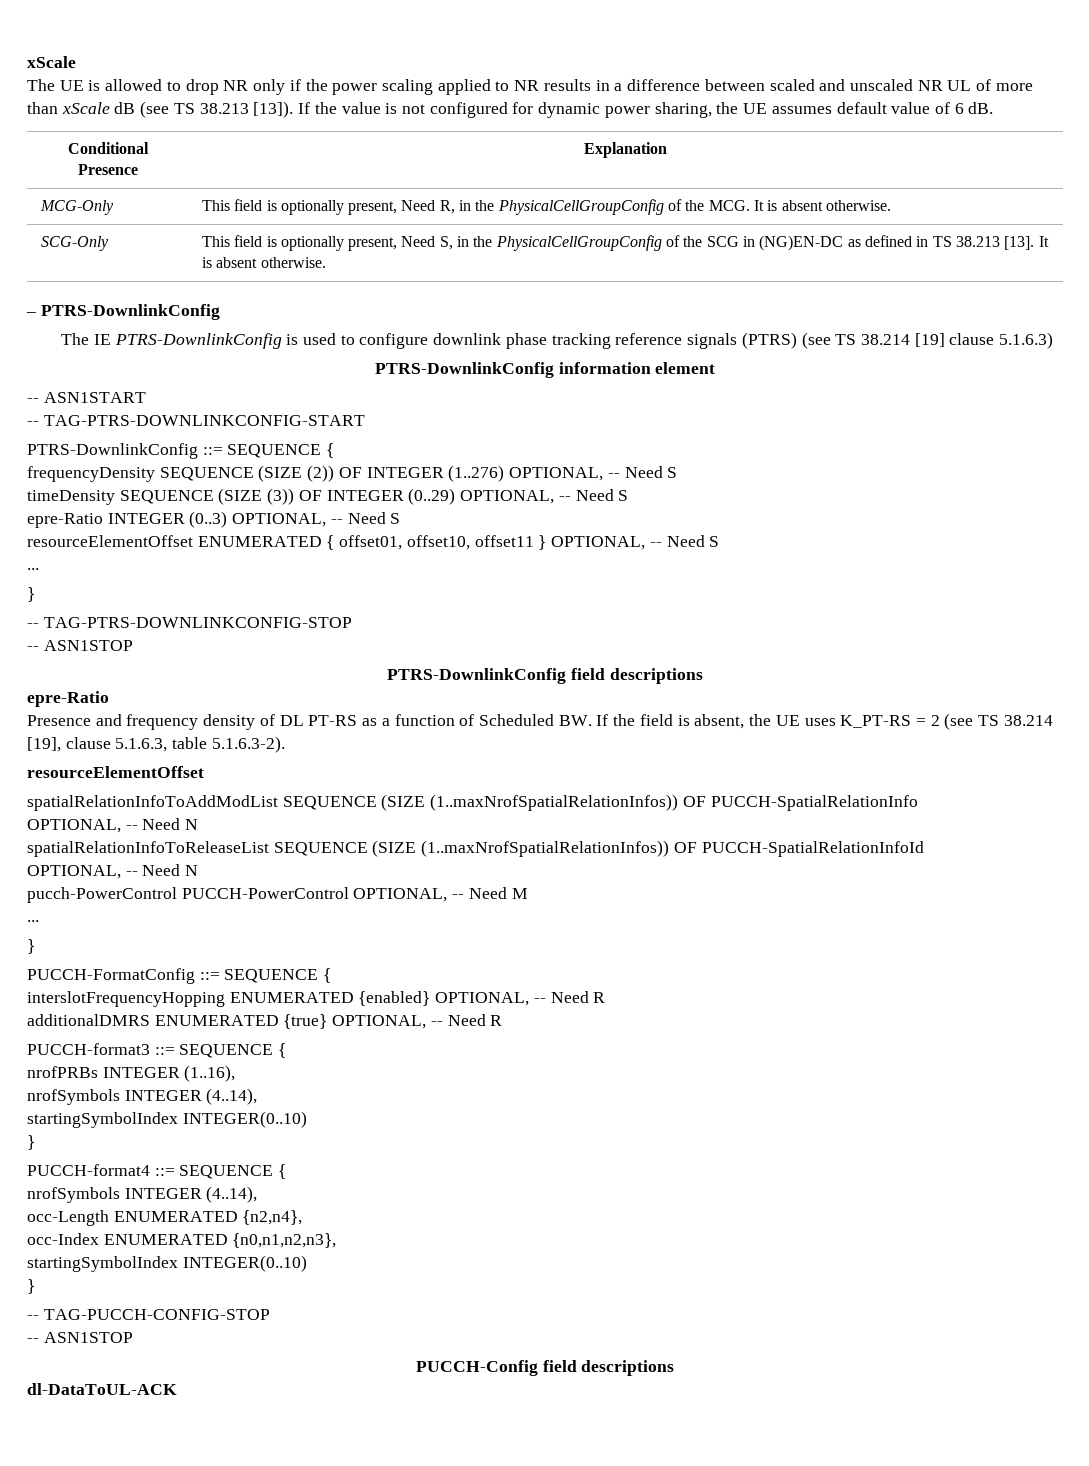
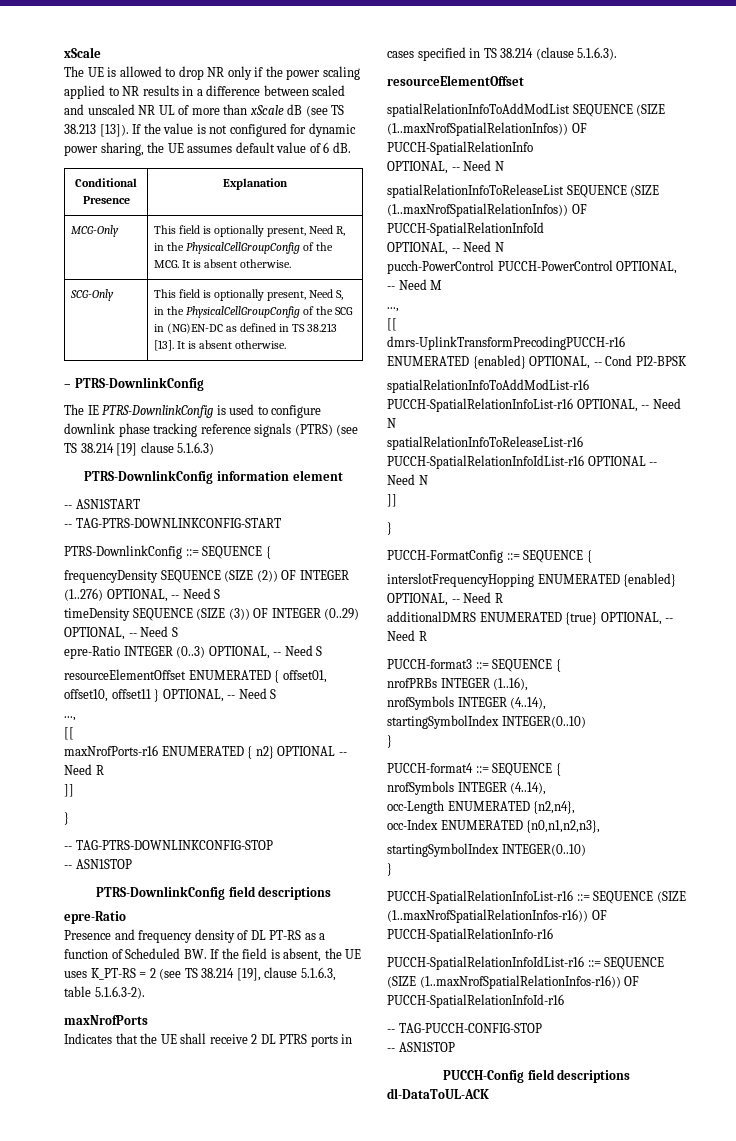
[27,568,39,570] ... -> [64,716,76,721] [64,727,74,740] [64,745,347,759] [64,764,104,775] [64,784,74,797] ..., // [[ // maxNrofPorts-r16 ENUMERATED { n2} OPTIONAL -- Need R // ]]
(285, 744) none -> [64,1015,148,1025] [64,1033,353,1047] [387,47,618,61] // maxNrofPorts // Indicates that the UE shall receive 2 DL PTRS ports in cases specified in TS 38.214 (clause 5.1.6.3).
[27,920,39,922] ... -> [387,307,399,312] [387,318,397,331] [387,336,625,350] [387,355,687,369] [387,379,589,393] [387,398,681,412] [387,418,396,428] [387,436,583,450] [387,455,658,469] [387,474,428,485] [387,494,397,507] ..., // [[ // dmrs-UplinkTransformPrecodingPUCCH-r16 ENUMERATED {enabled} OPTIONAL, -- Cond PI2-BPSK // spatialRelationInfoToAddModList-r16 PUCCH-SpatialRelationInfoList-r16 OPTIONAL, -- Need N // spatialRelationInfoToReleaseList-r16 PUCCH-SpatialRelationInfoIdList-r16 OPTIONAL -- Need N // ]]
(35, 1286) none -> [387,890,686,904] [387,909,607,923] [387,928,553,942] [387,956,665,970] [387,975,640,989] [387,994,564,1008] // PUCCH-SpatialRelationInfoList-r16 ::= SEQUENCE (SIZE (1..maxNrofSpatialRelationInfos-r16)) OF PUCCH-SpatialRelationInfo-r16 // PUCCH-SpatialRelationInfoIdList-r16 ::= SEQUENCE (SIZE (1..maxNrofSpatialRelationInfos-r16)) OF PUCCH-SpatialRelationInfoId-r16

